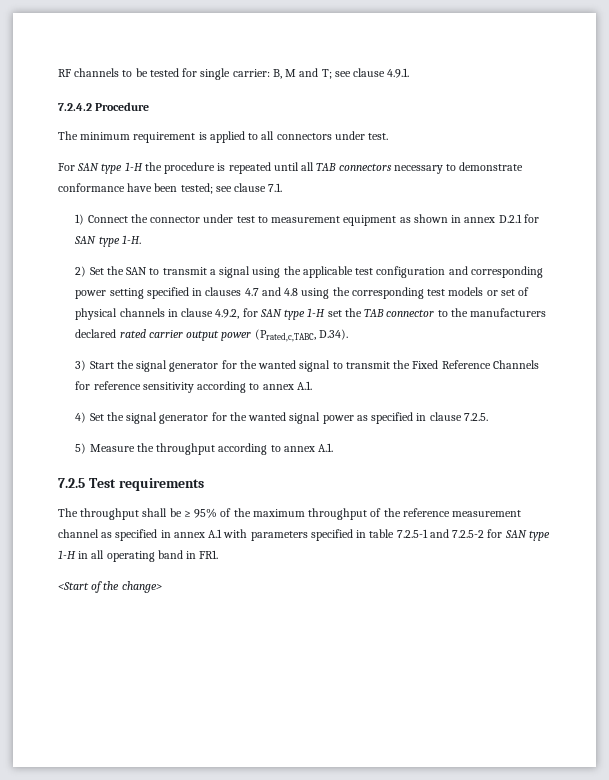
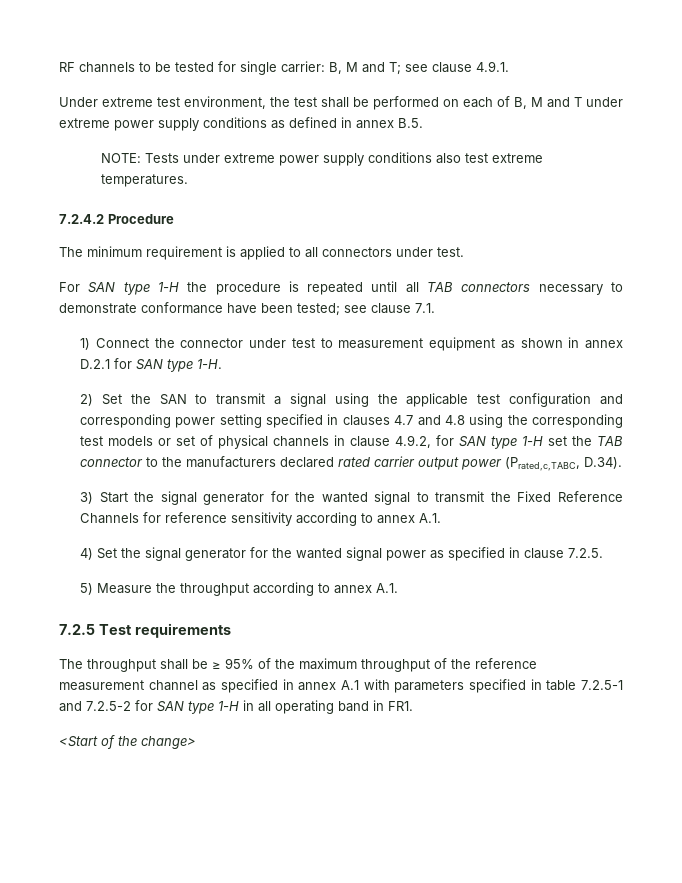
(410, 73) none -> [59,96,623,110] [59,117,423,131] [101,152,544,166] [101,174,189,187] // Under extreme test environment, the test shall be performed on each of B, M and T under extreme power supply conditions as defined in annex B.5. // NOTE: Tests under extreme power supply conditions also test extreme temperatures.

